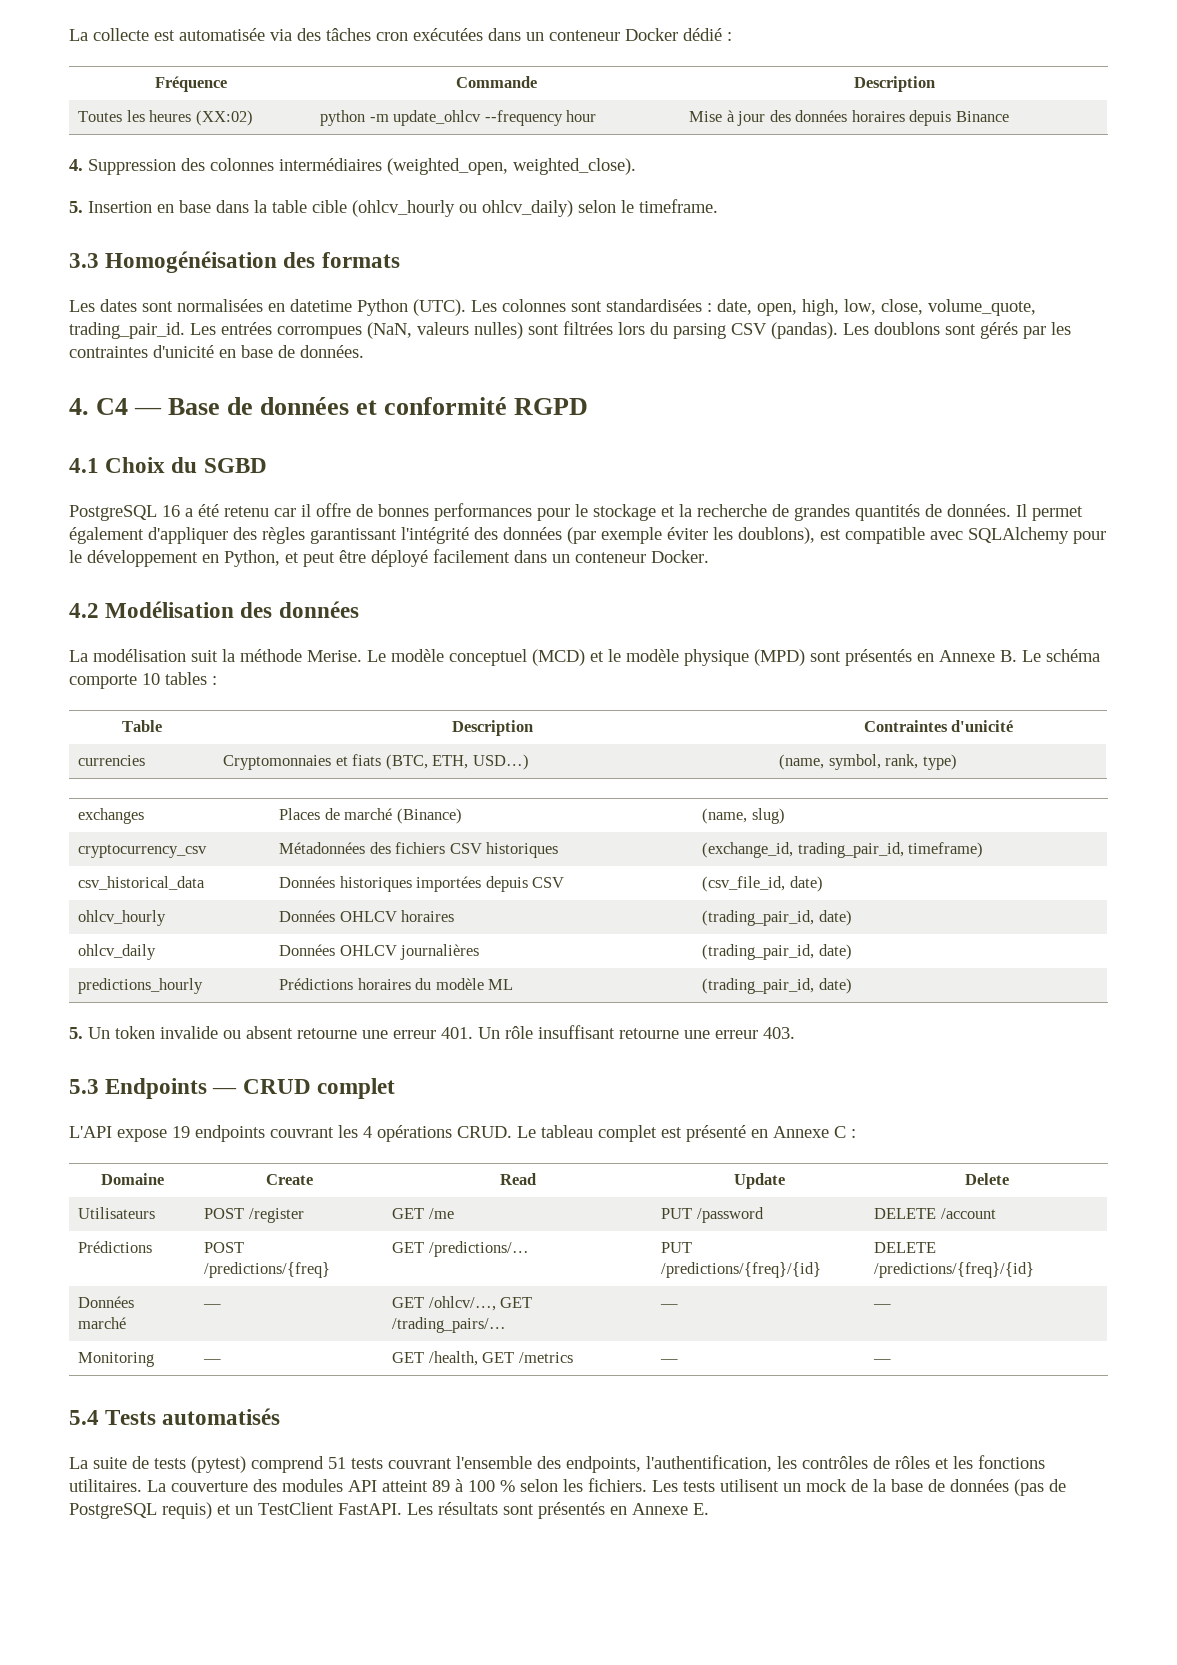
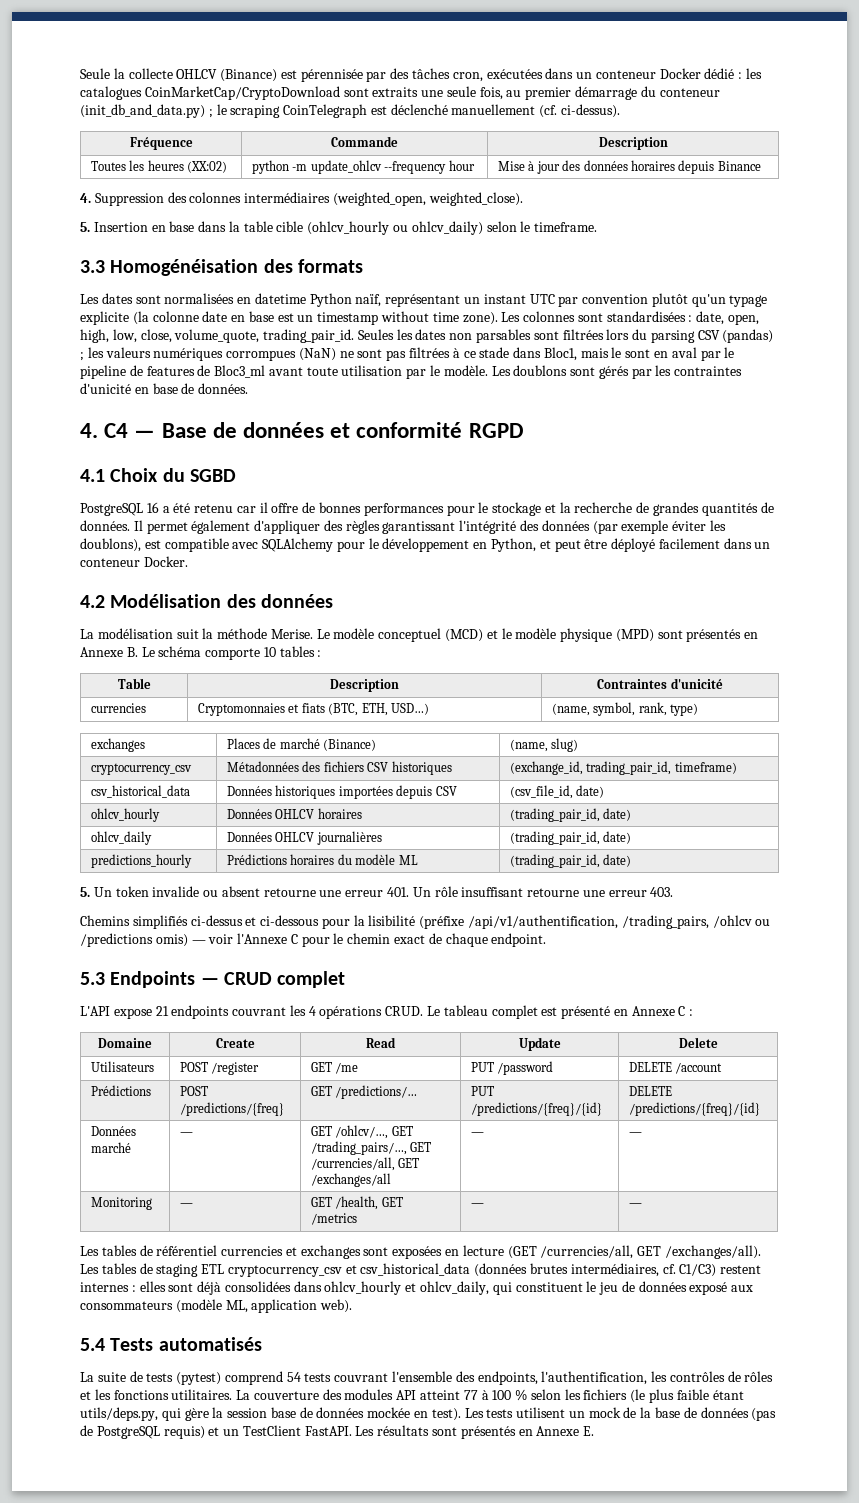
[69,28,292,41] La collecte est automatisée via -> [80,68,387,82] Seule la collecte OHLCV (Binance) est pérennisée par
[376,32,408,41] cron -> [452,72,483,82] cron,
(732, 36) none -> [746,68,763,79] [80,86,720,100] [80,104,621,118] les catalogues CoinMarketCap/CryptoDownload sont extraits une seule fois, au premier démarrage du conteneur (init_db_and_data.py) ; le scraping CoinTelegraph est déclenché manuellement (cf. ci-dessus).
[413,299,466,316] (UTC). -> [355,293,768,307] [80,311,498,325] naïf, représentant un instant UTC par convention plutôt qu'un typage explicite (la colonne date en base est un timestamp without time zone).
[190,322,523,339] Les entrées corrompues (NaN, valeurs nulles) -> [357,329,532,343] Seules les dates non parsables
[771,322,838,339] (pandas). -> [722,329,774,343] [80,347,735,361] [80,365,488,379] (pandas) ; les valeurs numériques corrompues (NaN) ne sont pas filtrées à ce stade dans Bloc1, mais le sont en aval par le pipeline de features de Bloc3_ml avant toute utilisation par le modèle.
(795, 1033) none -> [80,915,771,929] [80,933,547,947] // Chemins simplifiés ci-dessus et ci-dessous pour la lisibilité (préfixe /api/v1/authentification, /trading_pairs, /ohlcv ou /predictions omis) — voir l'Annexe C pour le chemin exact de chaque endpoint.
[172,1126,190,1138] 19 -> [155,1006,169,1016] 21
[392,1317,507,1333] /trading_pairs/… -> [311,1141,432,1155] [311,1157,420,1171] [311,1173,392,1187] /trading_pairs/…, GET /currencies/all, GET /exchanges/all
(892, 1361) none -> [80,1245,761,1259] [80,1263,762,1277] [80,1281,754,1295] [80,1299,353,1313] // Les tables de référentiel currencies et exchanges sont exposées en lecture (GET /currencies/all, GET /exchanges/all). Les tables de staging ETL cryptocurrency_csv et csv_historical_data (données brutes intermédiaires, cf. C1/C3) restent internes : elles sont déjà consolidées dans ohlcv_hourly et ohlcv_daily, qui constituent le jeu de données exposé aux consommateurs (modèle ML, application web).
[328,1457,346,1469] 51 -> [286,1372,301,1382] 54
[432,1480,450,1492] 89 -> [463,1390,478,1400] 77
[588,1478,647,1492] fichiers. -> [583,1389,744,1403] [80,1407,461,1421] fichiers (le plus faible étant utils/deps.py, qui gère la session base de données mockée en test).

